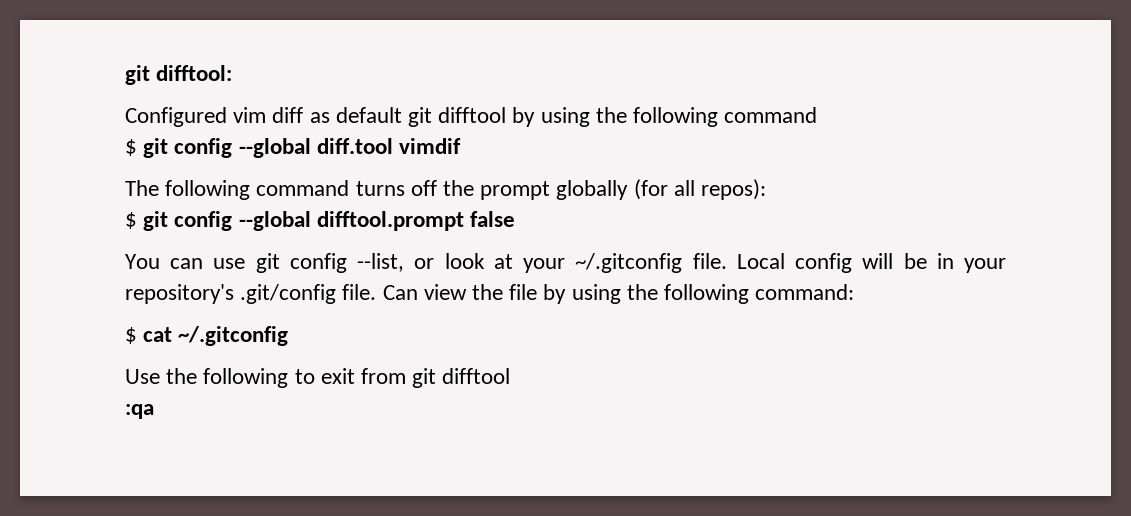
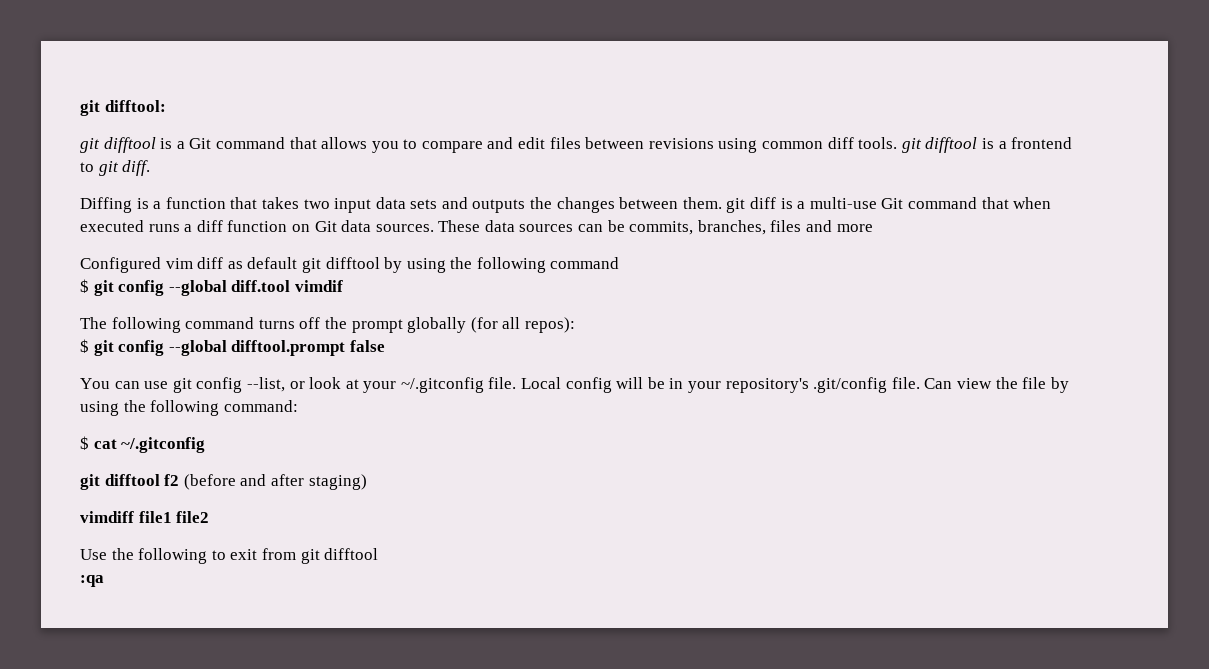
(233, 73) none -> [80,137,1073,153] [80,160,151,176] [80,197,1052,213] [80,220,873,235] // git difftool is a Git command that allows you to compare and edit files between revisions using common diff tools. git difftool is a frontend to git diff. // Diffing is a function that takes two input data sets and outputs the changes between them. git diff is a multi-use Git command that when executed runs a diff function on Git data sources. These data sources can be commits, branches, files and more
(289, 336) none -> [80,474,367,490] [80,511,210,523] // git difftool f2 (before and after staging) // vimdiff file1 file2

